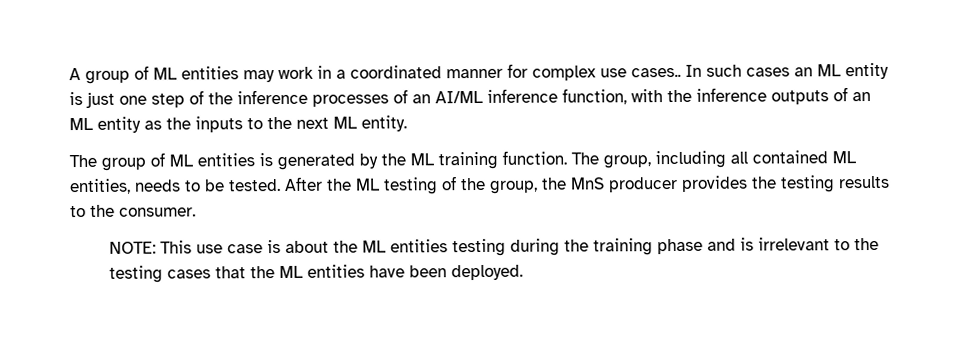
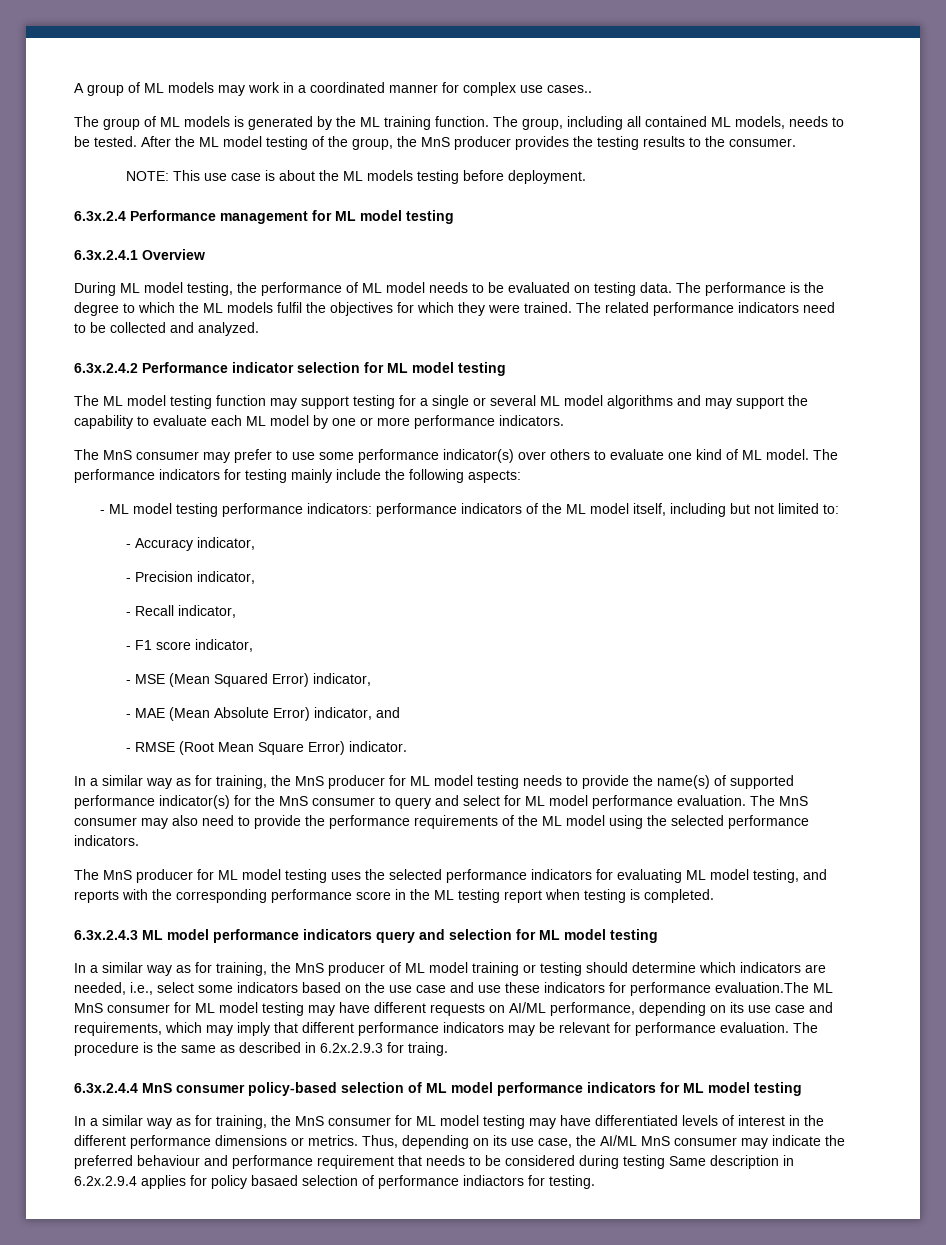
[181,66,239,80] entities -> [168,82,214,93] models
[685,62,889,80] [69,87,871,108] [69,115,407,133] In such cases an ML entity is just one step of the inference processes of an AI/ML inference function, with the inference outputs of an ML entity as the inputs to the next ML entity. -> (592, 89) none
[197,153,255,167] entities -> [184,116,230,127] models
[69,178,131,195] entities, -> [735,116,785,129] models,
(380, 184) none -> [223,136,262,147] model
[390,237,880,257] [109,264,524,283] entities testing during the training phase and is irrelevant to the testing cases that the ML entities have been deployed. -> [366,170,586,184] [74,210,454,224] [74,249,205,260] [74,282,824,296] [74,302,835,316] [74,322,259,336] [74,362,506,376] [74,395,808,409] [74,415,564,429] [74,449,838,463] [74,469,521,483] [99,503,839,517] [125,537,255,551] [125,571,255,584] [125,605,236,618] [125,639,253,652] [125,673,371,687] [125,707,400,721] [125,741,407,755] [74,775,794,789] [74,795,808,809] [74,815,809,829] [74,835,139,846] [74,869,827,883] [74,889,714,903] [74,929,658,943] [74,962,826,976] [74,982,833,996] [74,1002,833,1016] [74,1022,818,1036] [74,1042,448,1056] [74,1082,802,1096] [74,1115,824,1129] [74,1135,845,1149] [74,1155,794,1169] [74,1175,595,1189] models testing before deployment. // 6.3x.2.4 Performance management for ML model testing // 6.3x.2.4.1 Overview // During ML model testing, the performance of ML model needs to be evaluated on testing data. The performance is the degree to which the ML models fulfil the objectives for which they were trained. The related performance indicators need to be collected and analyzed. // 6.3x.2.4.2 Performance indicator selection for ML model testing // The ML model testing function may support testing for a single or several ML model algorithms and may support the capability to evaluate each ML model by one or more performance indicators. // The MnS consumer may prefer to use some performance indicator(s) over others to evaluate one kind of ML model. The performance indicators for testing mainly include the following aspects: // - ML model testing performance indicators: performance indicators of the ML model itself, including but not limited to: // - Accuracy indicator, // - Precision indicator, // - Recall indicator, // - F1 score indicator, // - MSE (Mean Squared Error) indicator, // - MAE (Mean Absolute Error) indicator, and // - RMSE (Root Mean Square Error) indicator. // In a similar way as for training, the MnS producer for ML model testing needs to provide the name(s) of supported performance indicator(s) for the MnS consumer to query and select for ML model performance evaluation. The MnS consumer may also need to provide the performance requirements of the ML model using the selected performance indicators. // The MnS producer for ML model testing uses the selected performance indicators for evaluating ML model testing, and reports with the corresponding performance score in the ML testing report when testing is completed. // 6.3x.2.4.3 ML model performance indicators query and selection for ML model testing // In a similar way as for training, the MnS producer of ML model training or testing should determine which indicators are needed, i.e., select some indicators based on the use case and use these indicators for performance evaluation.The ML MnS consumer for ML model testing may have different requests on AI/ML performance, depending on its use case and requirements, which may imply that different performance indicators may be relevant for performance evaluation. The procedure is the same as described in 6.2x.2.9.3 for traing. // 6.3x.2.4.4 MnS consumer policy-based selection of ML model performance indicators for ML model testing // In a similar way as for training, the MnS consumer for ML model testing may have differentiated levels of interest in the different performance dimensions or metrics. Thus, depending on its use case, the AI/ML MnS consumer may indicate the preferred behaviour and performance requirement that needs to be considered during testing Same description in 6.2x.2.9.4 applies for policy basaed selection of performance indiactors for testing.

